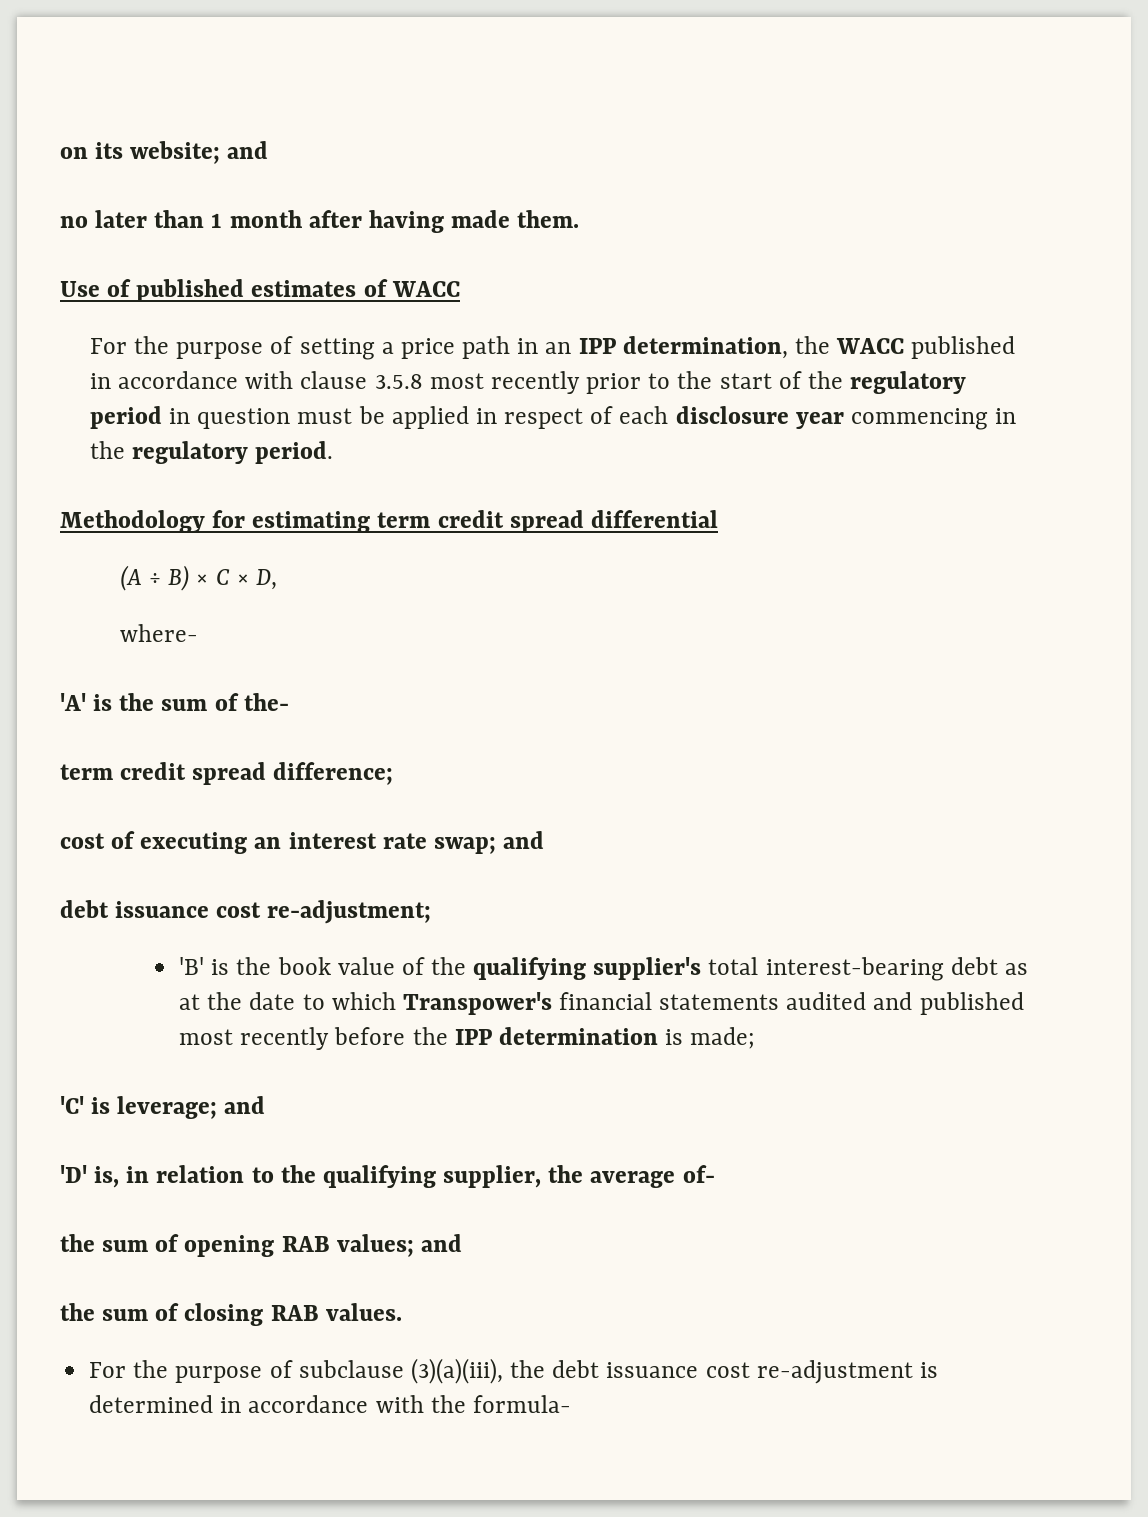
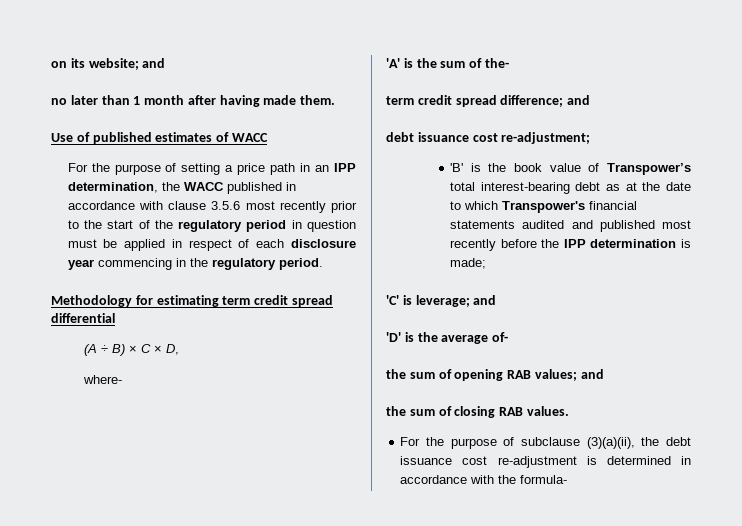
[374,374,423,389] 3.5.8 -> [211,201,241,210] 3.5.6
[60,831,496,854] // cost of executing an interest rate swap; -> (564, 101) none
[431,957,702,980] the qualifying supplier's -> [607,163,691,175] Transpower’s
[94,1165,542,1188] is, in relation to the qualifying supplier, -> [404,332,414,342] is
[410,1358,503,1384] (3)(a)(iii), -> [586,437,635,449] (3)(a)(ii),

